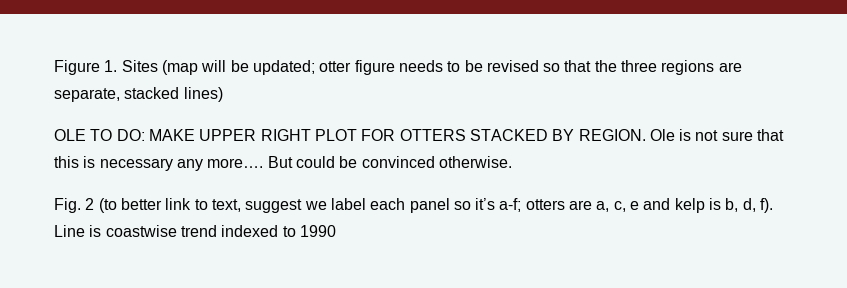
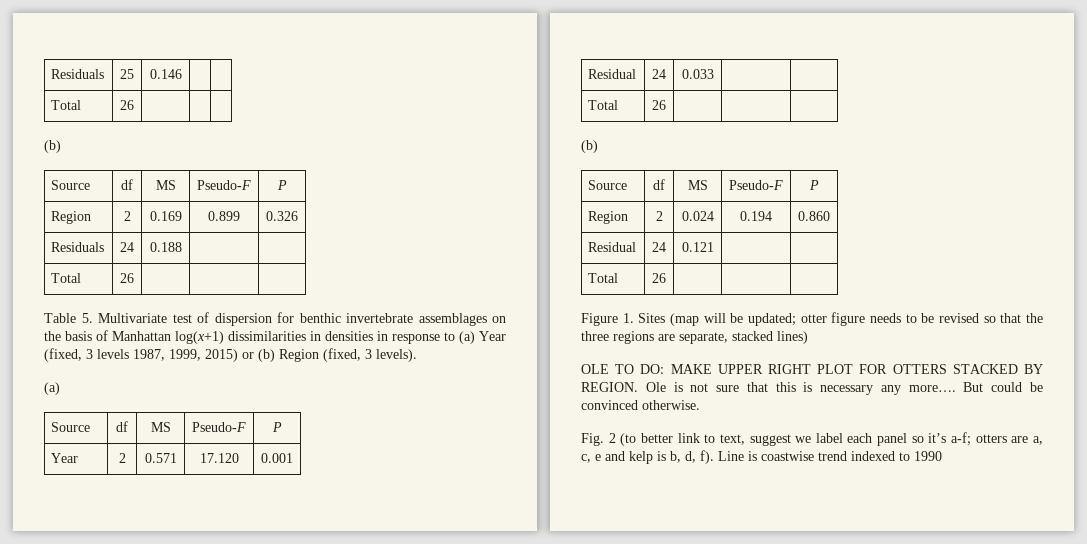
(54, 67) none -> [51,69,105,79] [120,69,134,79] [149,69,182,79] [51,100,82,110] [120,100,134,110] [44,140,61,153] [51,180,91,190] [121,179,133,190] [155,180,176,190] [197,180,251,190] [276,180,287,190] [51,211,92,224] [123,211,131,221] [149,211,182,221] [208,211,240,221] [266,211,298,221] [51,242,105,252] [120,242,134,252] [149,242,182,252] [51,273,82,283] [120,273,134,283] [44,312,506,326] [44,330,506,344] [44,348,417,362] [44,382,60,395] [51,422,91,432] [116,421,128,432] [150,422,171,432] [192,422,246,432] [271,422,282,432] [51,453,79,463] [118,453,126,463] [144,453,177,463] [199,453,239,463] [261,453,293,463] [588,69,637,79] [652,69,666,79] [681,69,714,79] [588,100,619,110] [652,100,666,110] [581,140,598,153] [588,180,628,190] [653,179,665,190] [687,180,708,190] [729,180,783,190] [808,180,819,190] [588,211,629,224] [655,211,663,221] [681,211,714,221] [740,211,772,221] [798,211,830,221] [588,242,637,252] [652,242,666,252] [681,242,714,252] [588,273,619,283] [652,273,666,283] Residuals | 25 | 0.146 | | // Total | 26 | | | // (b) // Source | df | MS | Pseudo-F | P // Region | 2 | 0.169 | 0.899 | 0.326 // Residuals | 24 | 0.188 | | // Total | 26 | | | // Table 5. Multivariate test of dispersion for benthic invertebrate assemblages on the basis of Manhattan log(x+1) dissimilarities in densities in response to (a) Year (fixed, 3 levels 1987, 1999, 2015) or (b) Region (fixed, 3 levels). // (a) // Source | df | MS | Pseudo-F | P // Year | 2 | 0.571 | 17.120 | 0.001 // Residual | 24 | 0.033 | | // Total | 26 | | | // (b) // Source | df | MS | Pseudo-F | P // Region | 2 | 0.024 | 0.194 | 0.860 // Residual | 24 | 0.121 | | // Total | 26 | | | //

